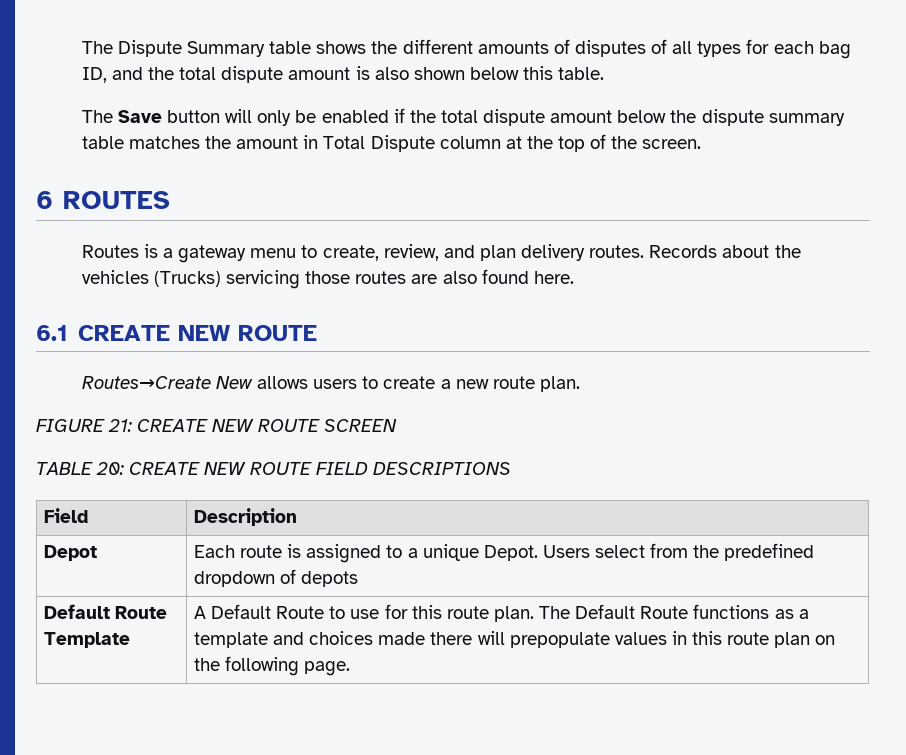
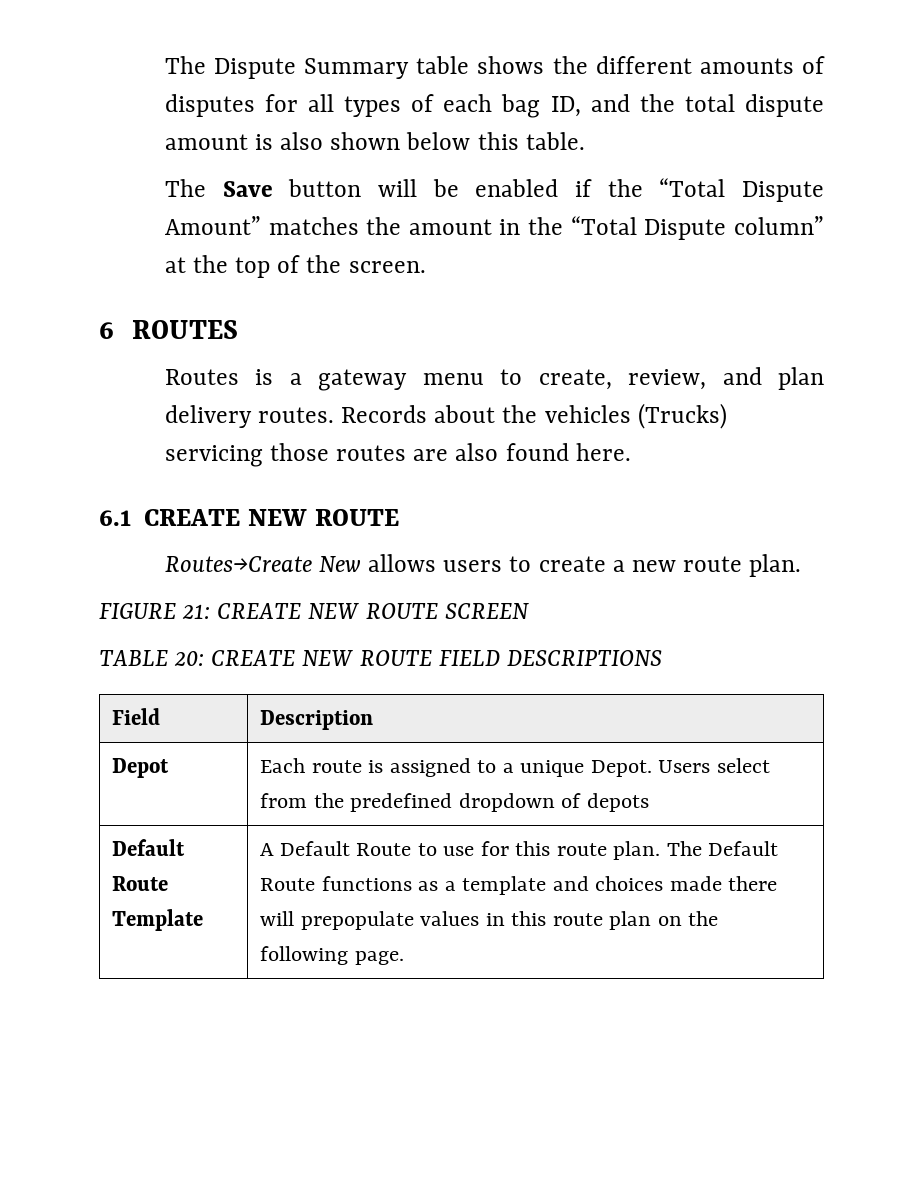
[651,39,668,54] of -> [264,94,298,112] for
[746,39,770,54] for -> [411,94,435,112] of
[257,110,292,126] only -> (417, 188) none
[440,109,845,126] [81,135,501,152] total dispute amount below the dispute summary table matches the amount in Total Dispute column -> [659,178,825,202] [164,216,824,240] “Total Dispute Amount” matches the amount in the “Total Dispute column”

